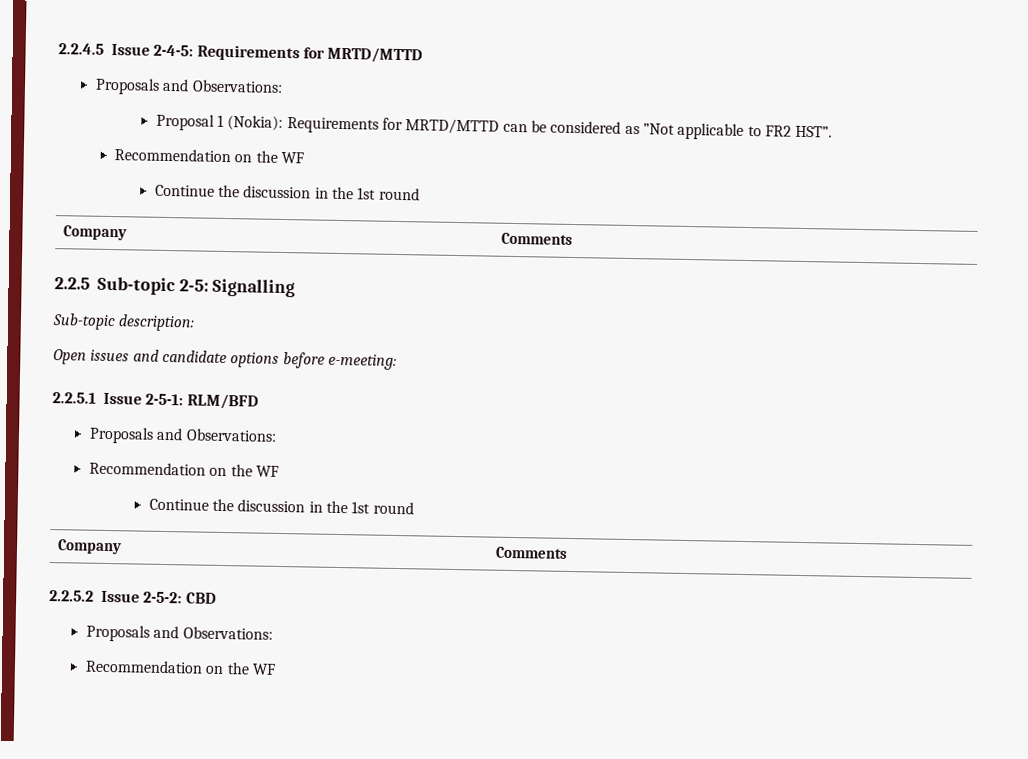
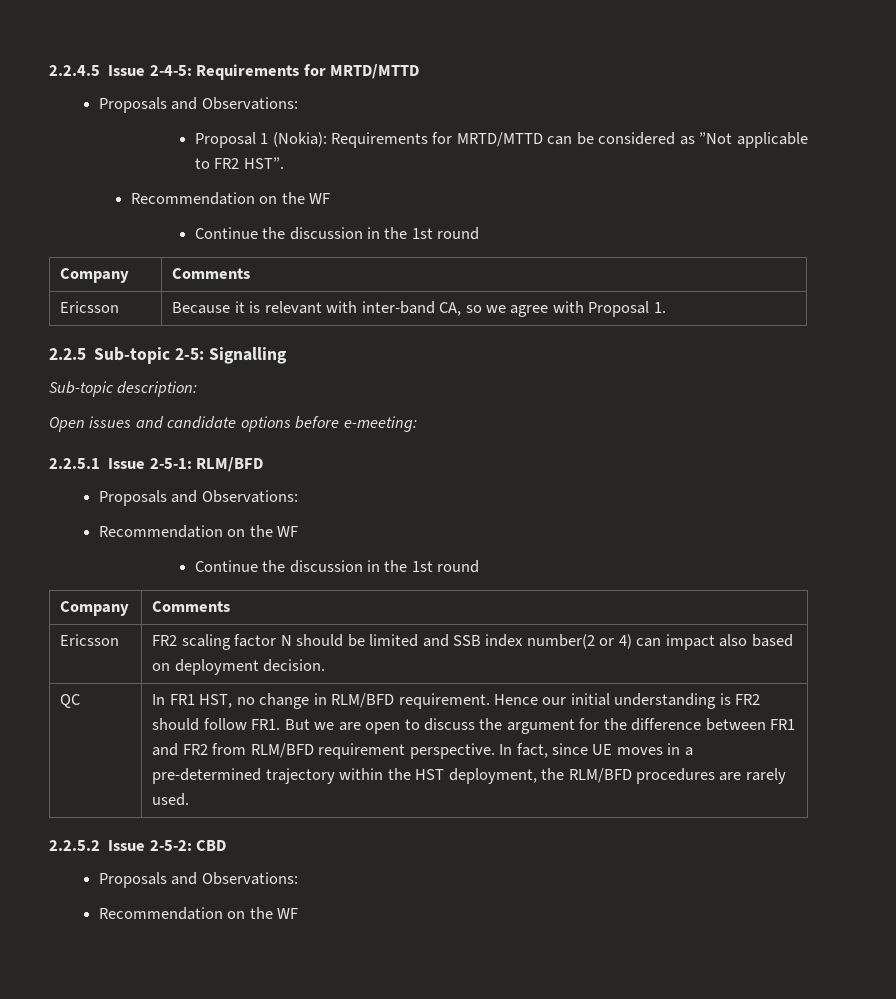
(574, 239) none -> [60,301,120,313] [172,301,666,317] // Ericsson | Because it is relevant with inter-band CA, so we agree with Proposal 1.
(569, 552) none -> [60,634,120,646] [152,634,793,650] [152,659,326,675] [60,694,81,708] [152,693,761,709] [152,718,796,734] [152,743,693,759] [152,768,786,784] [152,793,190,806] // Ericsson | FR2 scaling factor N should be limited and SSB index number(2 or 4) can impact also based on deployment decision. // QC | In FR1 HST, no change in RLM/BFD requirement. Hence our initial understanding is FR2 should follow FR1. But we are open to discuss the argument for the difference between FR1 and FR2 from RLM/BFD requirement perspective. In fact, since UE moves in a pre-determined trajectory within the HST deployment, the RLM/BFD procedures are rarely used.

